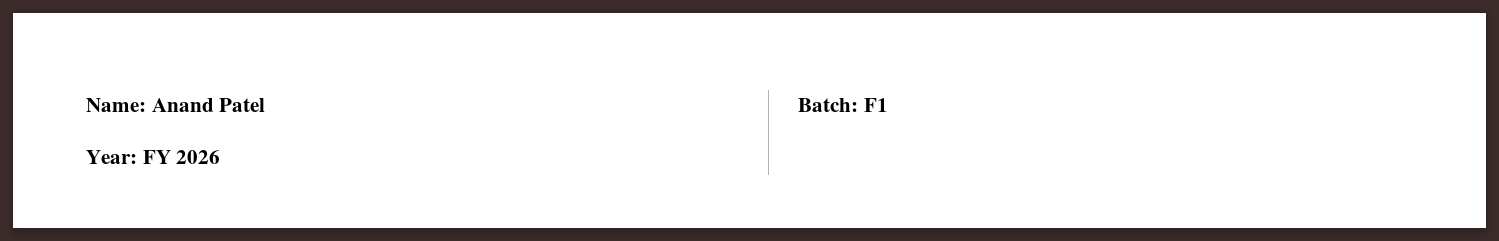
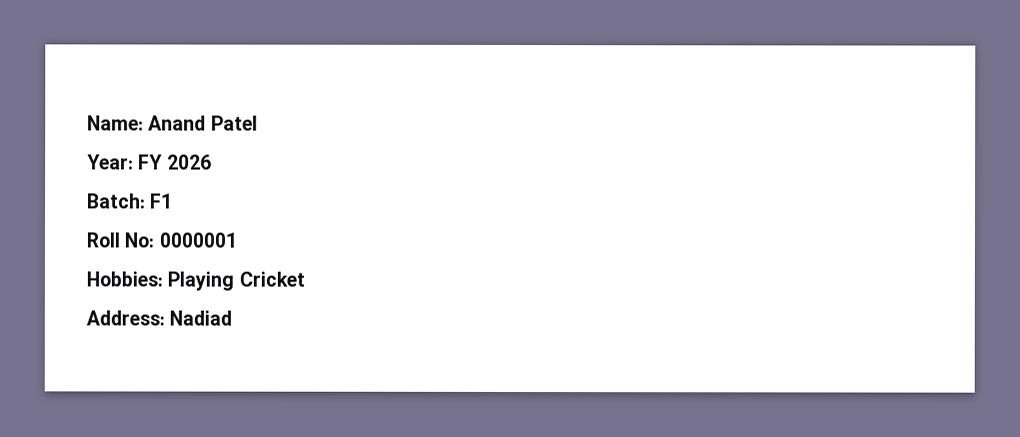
(888, 105) none -> [86,232,237,248] [86,271,305,291] [86,310,233,326] // Roll No: 0000001 // Hobbies: Playing Cricket // Address: Nadiad

